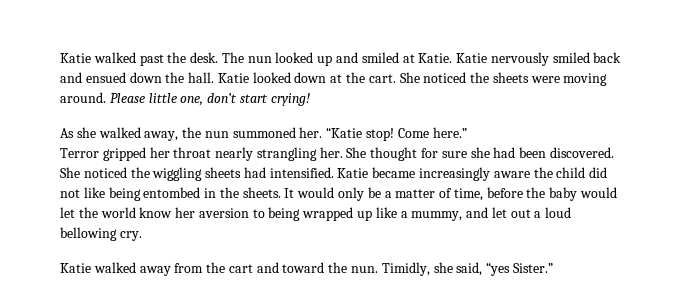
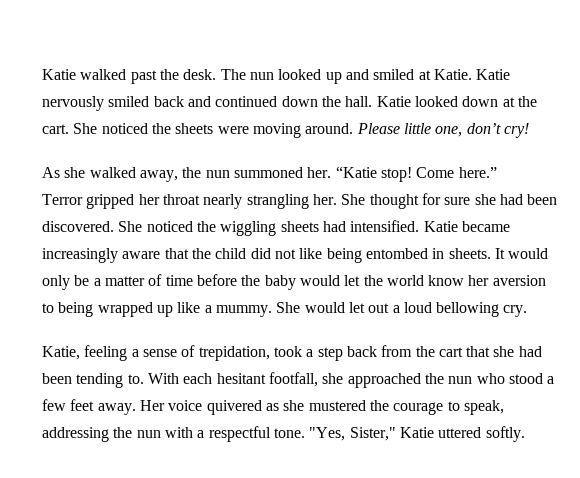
[85,72,126,83] ensued -> [215,96,278,107] continued
[239,93,310,106] start crying! -> [503,123,529,138] cry!
(530, 174) none -> [164,248,189,259] that
[219,187,239,198] the -> (445, 253) none
[453,188,483,201] time, -> [165,275,193,286] time
[411,207,489,221] mummy, and -> [215,302,345,317] mummy. She would
[60,262,553,276] Katie walked away from the cart and toward the nun. Timidly, she said, “yes Sister.” -> [42,345,542,361] [42,372,555,388] [42,399,504,415] [42,426,525,442] Katie, feeling a sense of trepidation, took a step back from the cart that she had been tending to. With each hesitant footfall, she approached the nun who stood a few feet away. Her voice quivered as she mustered the courage to speak, addressing the nun with a respectful tone. "Yes, Sister," Katie uttered softly.

